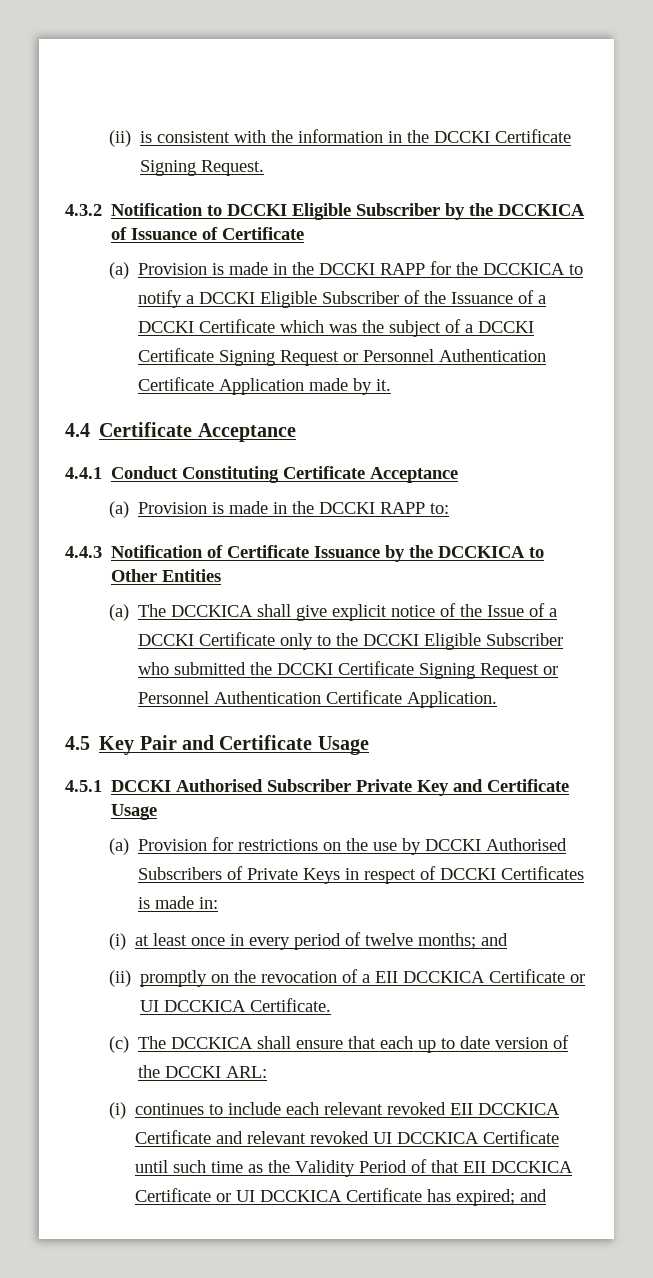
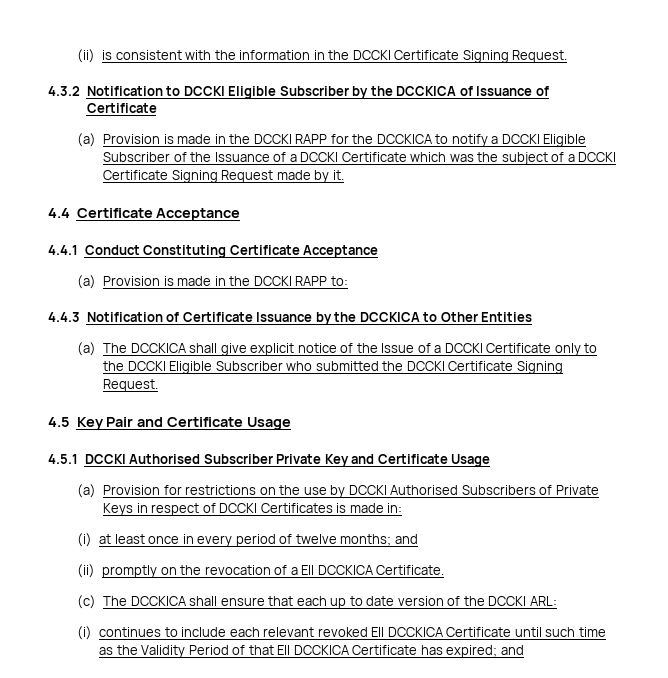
[343,349,547,362] [138,377,305,395] or Personnel Authentication Certificate Application -> (274, 176) none
[480,663,559,679] [138,690,498,708] Request or Personnel Authentication Certificate Application. -> [102,379,158,392] Request.
[489,969,586,983] [140,1000,247,1012] Certificate or UI DCCKICA -> (373, 570) none
[216,1130,560,1144] and relevant revoked UI DCCKICA Certificate -> (512, 632) none
[216,1188,423,1202] or UI DCCKICA Certificate -> (418, 650) none

